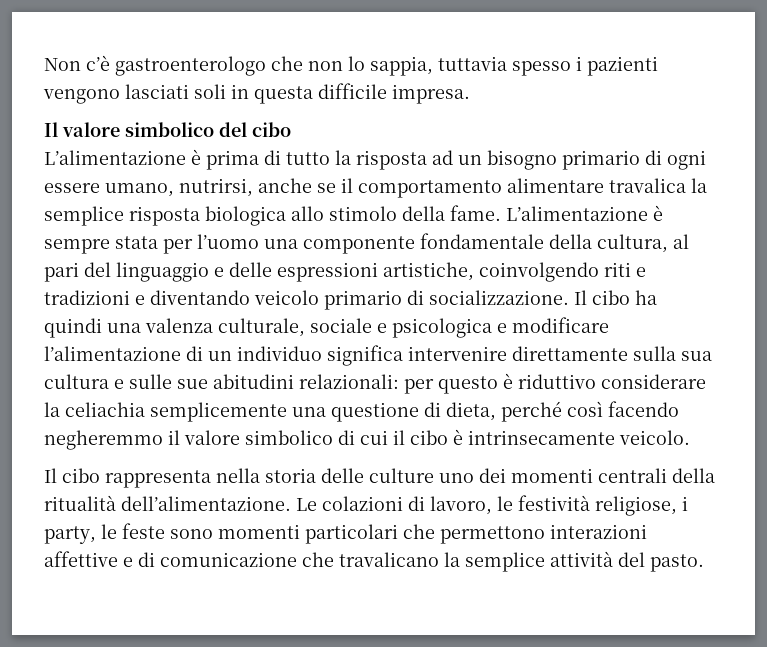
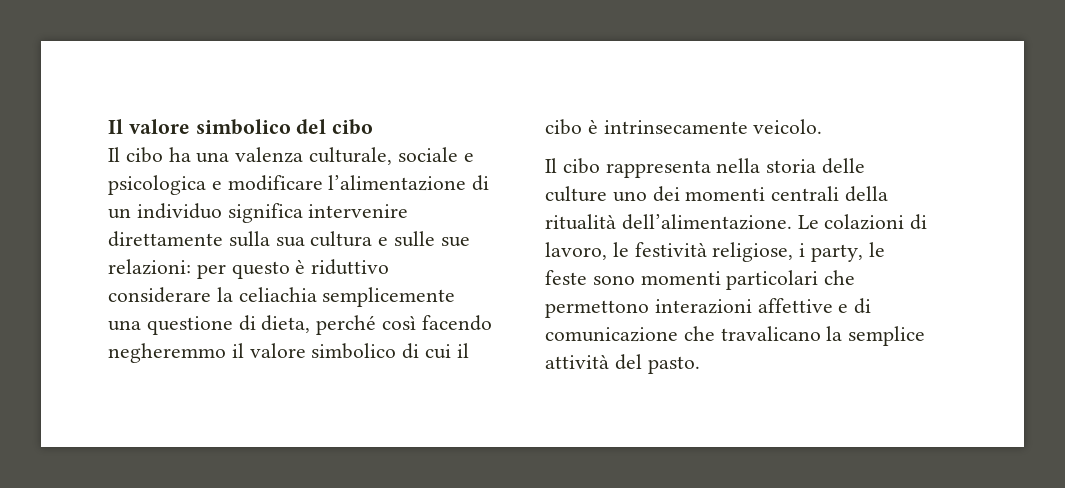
[44,55,658,76] [43,83,470,104] Non c’è gastroenterologo che non lo sappia, tuttavia spesso i pazienti vengono lasciati soli in questa difficile impresa. // -> (108, 126) none
[44,149,706,170] [44,178,707,198] [44,205,663,226] [44,233,689,254] [44,262,646,282] [44,290,569,310] L’alimentazione è prima di tutto la risposta ad un bisogno primario di ogni essere umano, nutrirsi, anche se il comportamento alimentare travalica la semplice risposta biologica allo stimolo della fame. L’alimentazione è sempre stata per l’uomo una componente fondamentale della cultura, al pari del linguaggio e delle espressioni artistiche, coinvolgendo riti e tradizioni e diventando veicolo primario di socializzazione. -> (374, 127) none
[44,318,102,338] quindi -> (191, 154) none
[213,374,399,389] abitudini relazionali: -> [108,259,191,275] relazioni:

